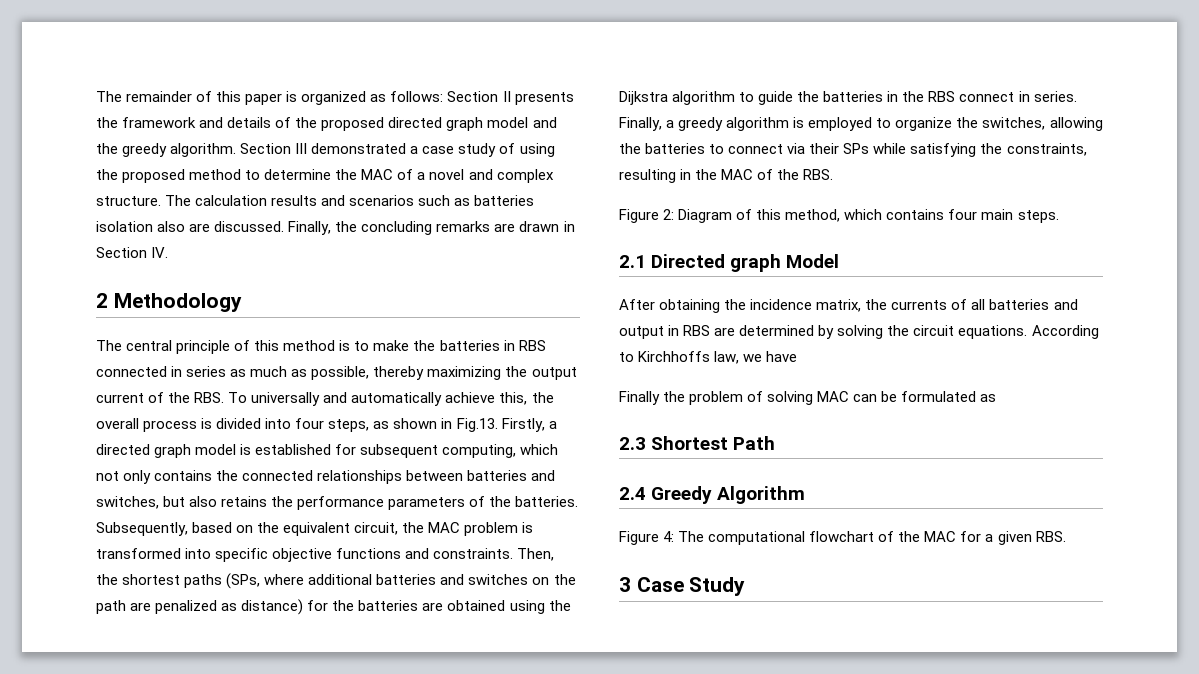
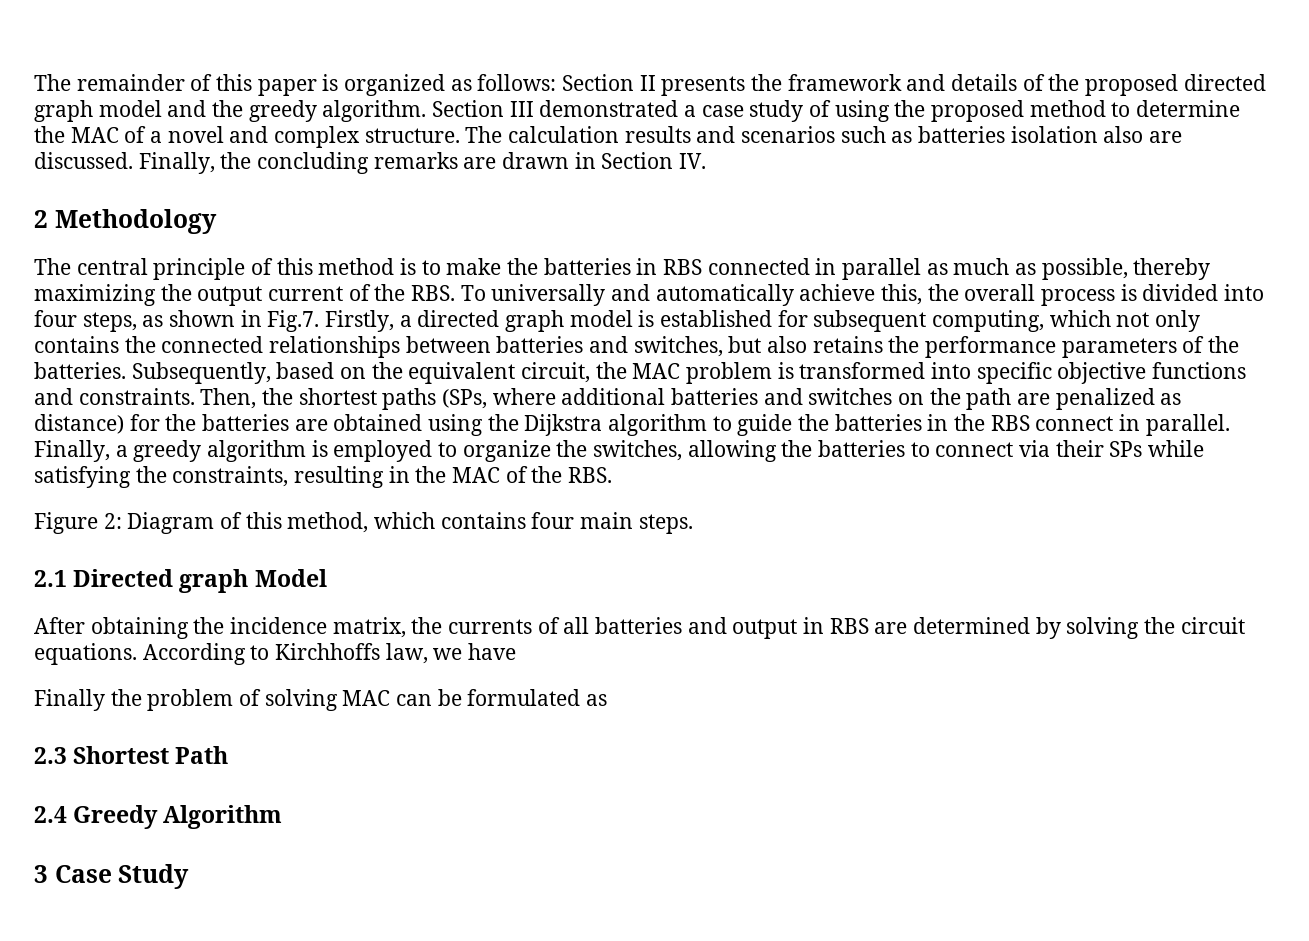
[186,366,227,377] series -> [842,258,922,280] parallel
[456,418,498,432] Fig.13. -> [267,310,320,332] Fig.7.
[1033,91,1077,102] series. -> [1145,414,1230,436] parallel.
[619,531,1066,545] // Figure 4: The computational flowchart of the MAC for a given RBS. -> (283, 817) none

